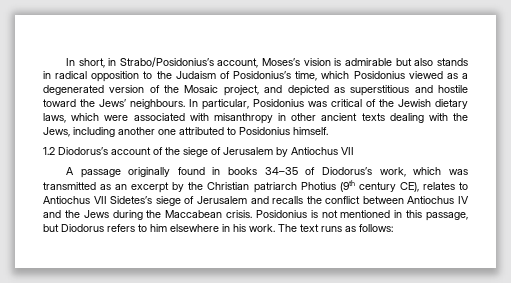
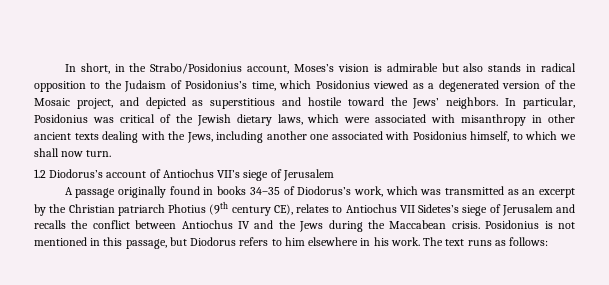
[119,57,214,67] Strabo/Posidonius’s -> [129,63,243,74] the Strabo/Posidonius
[130,99,185,109] neighbours. -> [446,97,499,109] neighbors.
[179,127,328,135] attributed to Posidonius himself. -> [331,131,577,142] [34,148,112,157] associated with Posidonius himself, to which we shall now turn.
[165,147,354,157] the siege of Jerusalem by Antiochus VII -> [162,169,334,181] Antiochus VII’s siege of Jerusalem

